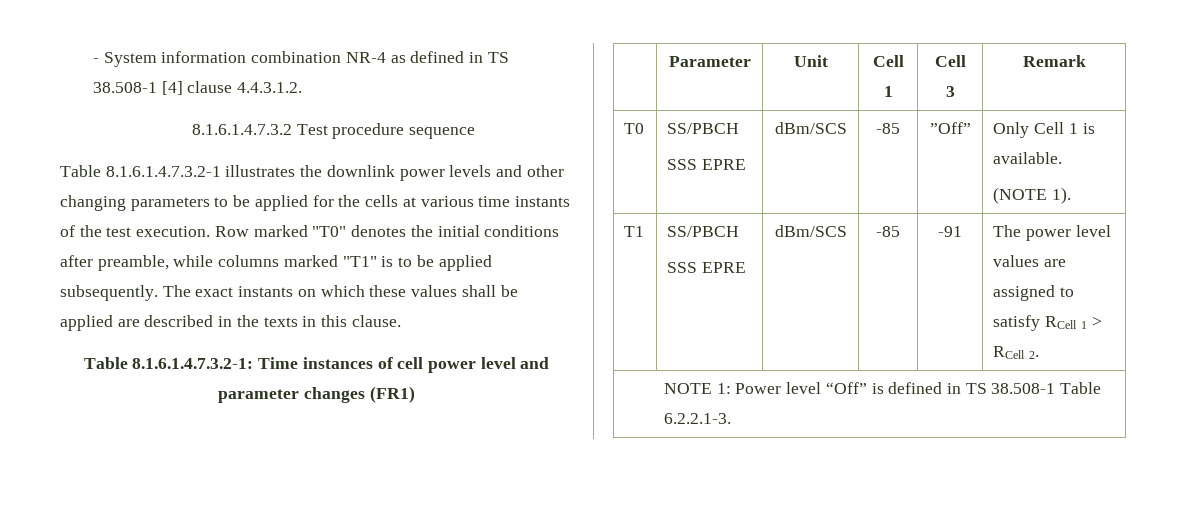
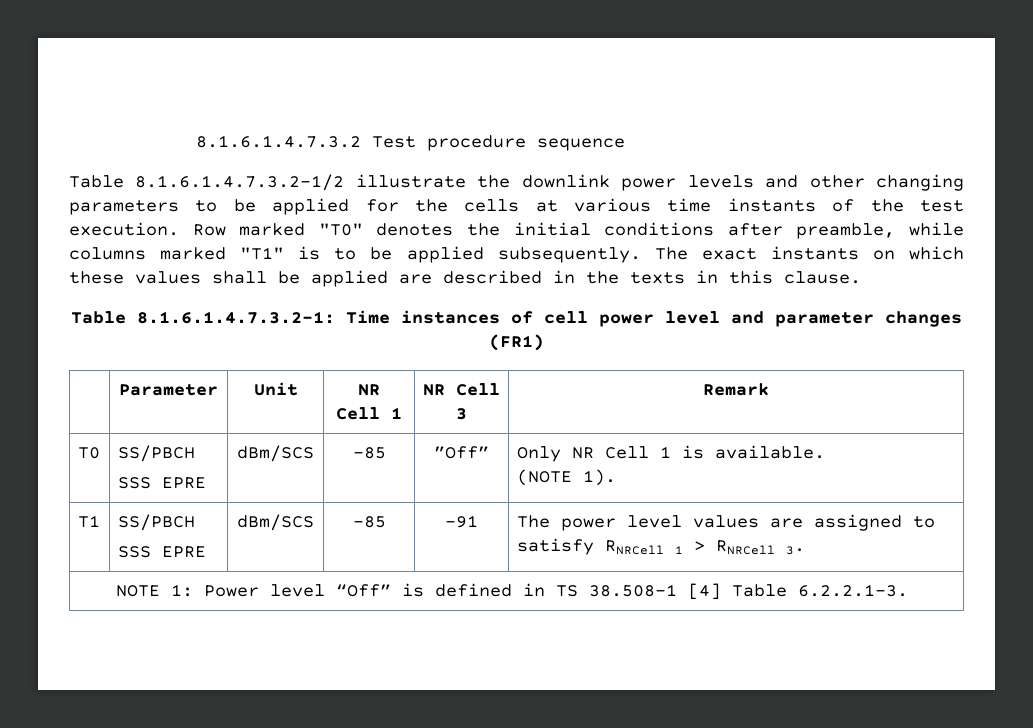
[92,51,509,67] [92,81,303,95] - System information combination NR-4 as defined in TS 38.508-1 [4] clause 4.4.3.1.2. // -> (195, 141) none
[105,165,296,177] 8.1.6.1.4.7.3.2-1 illustrates -> [135,174,466,191] 8.1.6.1.4.7.3.2-1/2 illustrate
(828, 61) none -> [358,384,380,396] NR
(893, 91) none -> [423,384,445,396] NR
(1030, 130) none -> [571,447,594,459] NR
[1045,316,1078,329] RCell -> [604,540,664,555] RNRCell
[993,346,1040,359] RCell 2. -> [715,540,805,555] RNRCell 3.
(1056, 388) none -> [687,583,721,600] [4]

